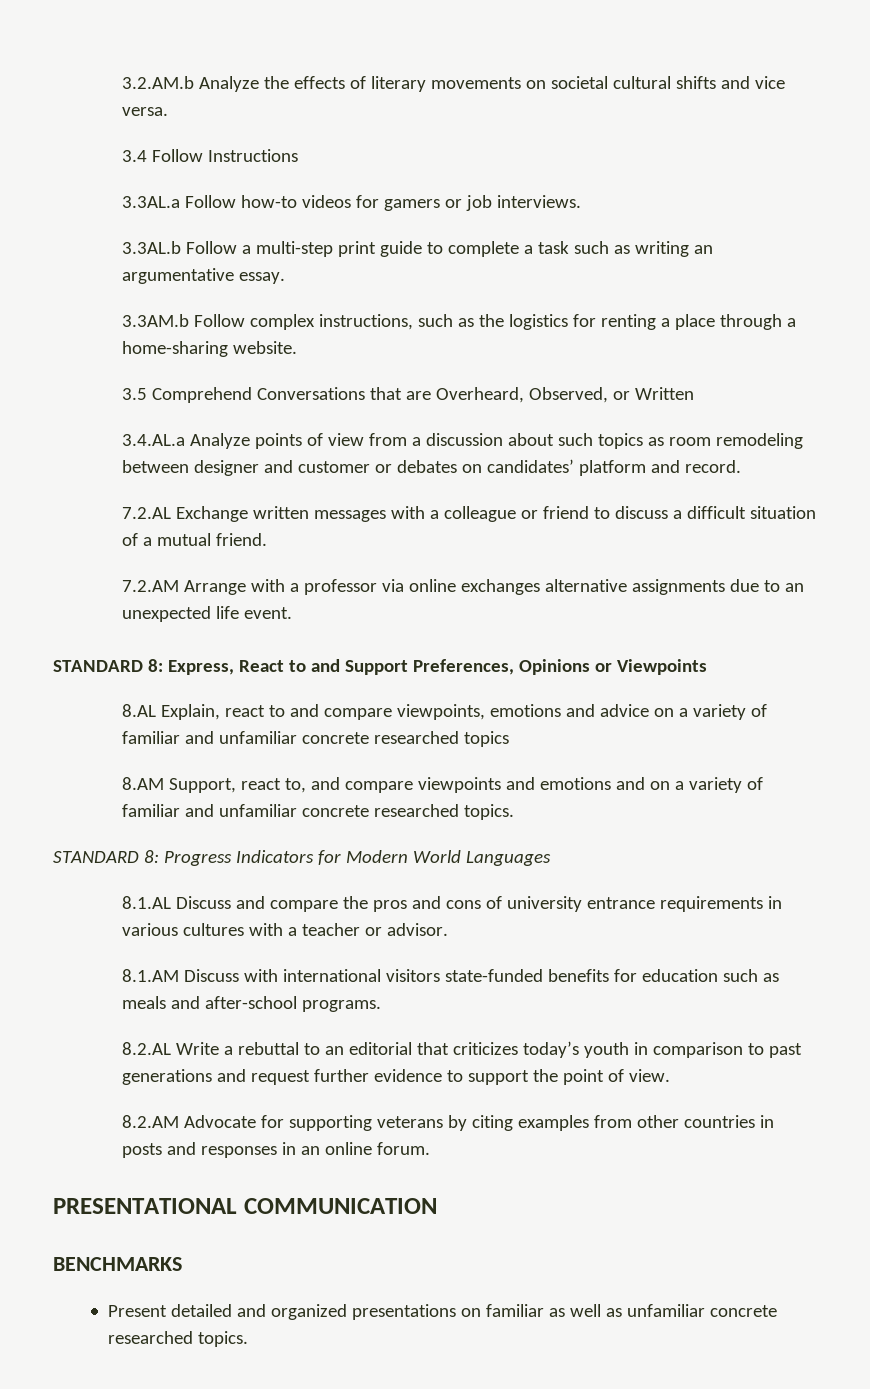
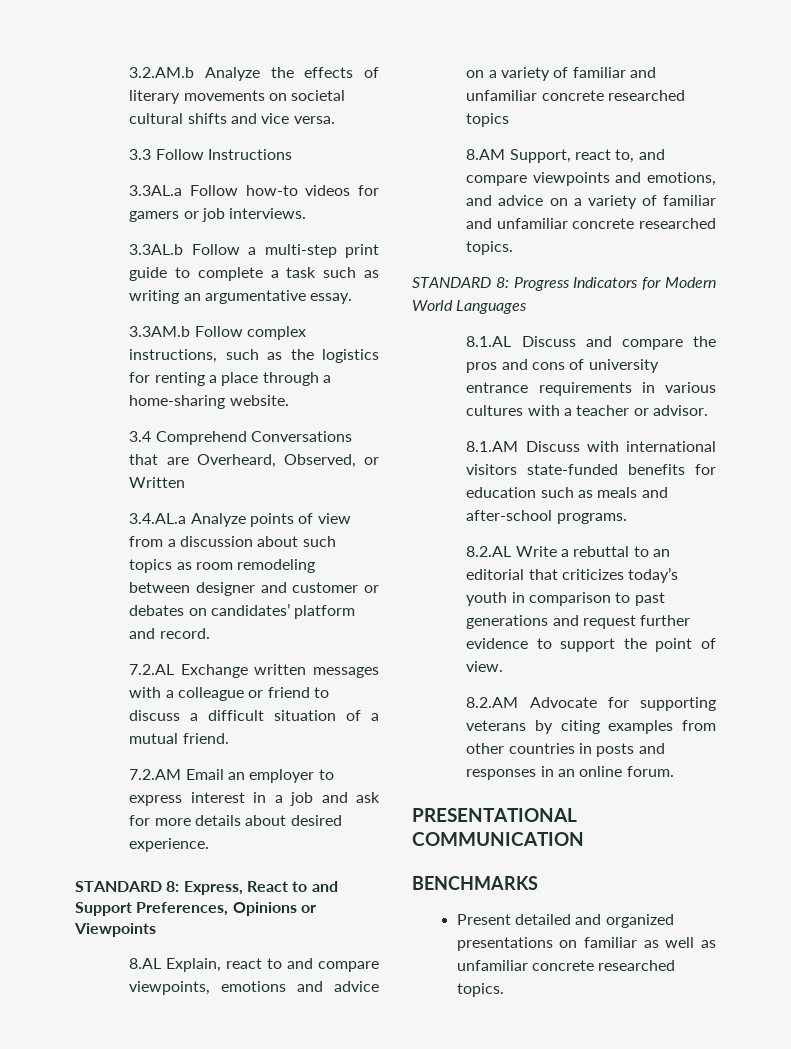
[122,150,148,162] 3.4 -> [129,149,152,160] 3.3
[122,388,148,400] 3.5 -> [129,431,152,442] 3.4
[184,579,805,595] [122,606,293,622] Arrange with a professor via online exchanges alternative assignments due to an unexpected life event. -> [185,769,334,783] [129,792,380,806] [129,815,342,826] [129,838,210,852] Email an employer to express interest in a job and ask for more details about desired experience.
[540,777,646,790] emotions and -> [647,172,716,186] [466,195,544,206] emotions, and advice

